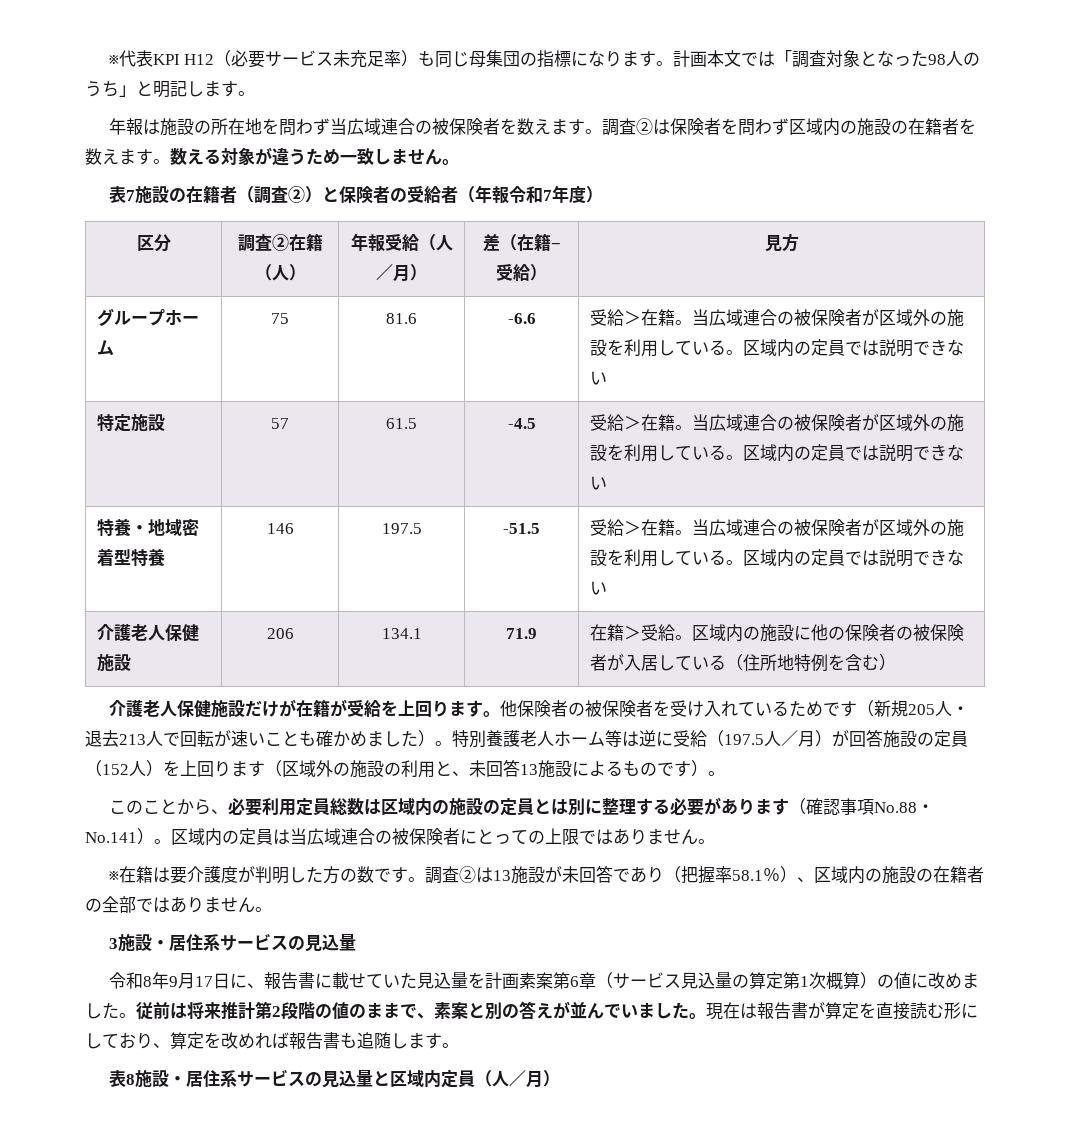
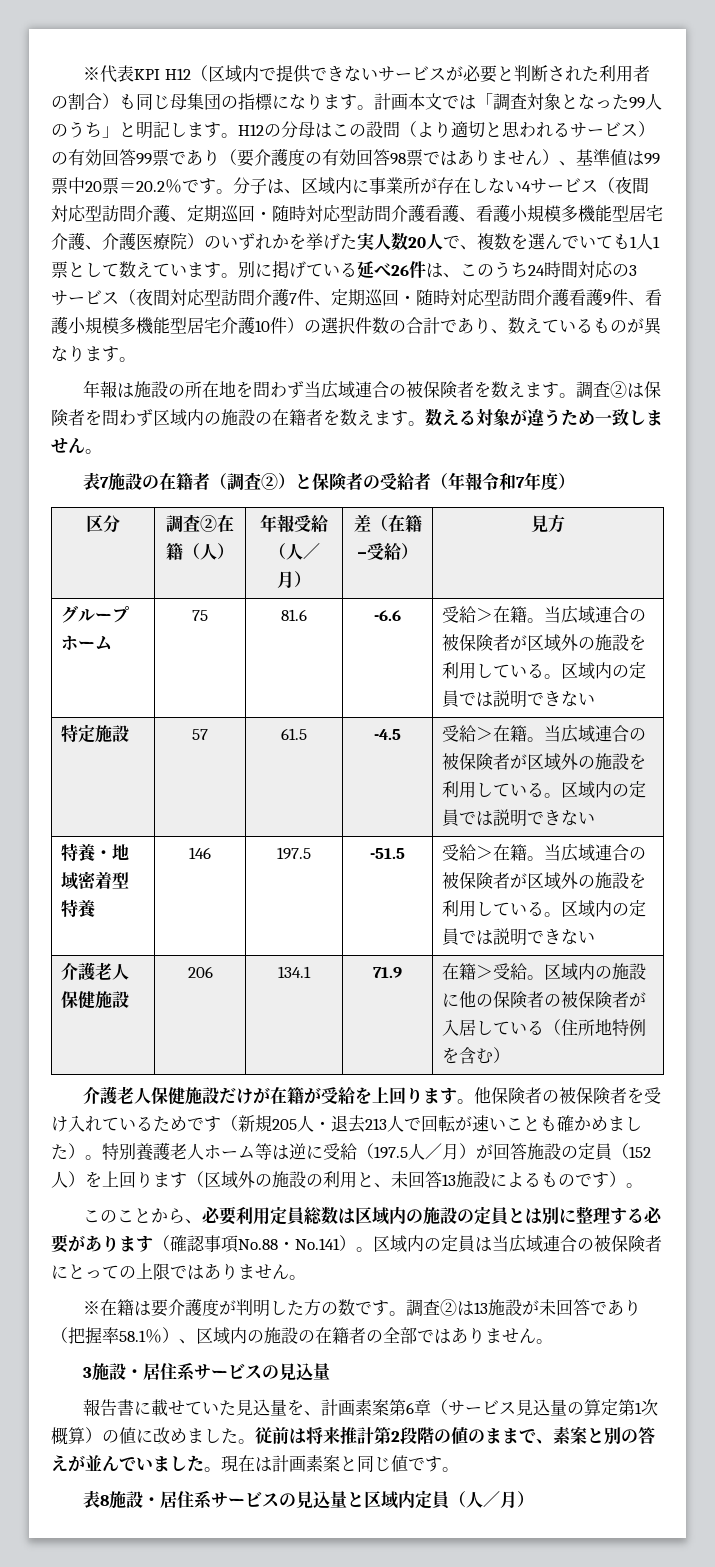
[231,50,402,68] 必要サービス未充足率 -> [207,65,650,83] [51,93,102,110] 区域内で提供できないサービスが必要と判断された利用者の割合
[928,54,947,65] 98 -> [629,97,645,109] 99
(255, 93) none -> [238,121,655,138] [51,148,660,167] [51,177,649,195] [51,204,663,222] [51,232,660,251] [51,260,637,279] [51,288,662,306] [51,316,662,335] [51,345,136,362] H12の分母はこの設問（より適切と思われるサービス）の有効回答99票であり（要介護度の有効回答98票ではありません）、基準値は99票中20票＝20.2％です。分子は、区域内に事業所が存在しない4サービス（夜間対応型訪問介護、定期巡回・随時対応型訪問介護看護、看護小規模多機能型居宅介護、介護医療院）のいずれかを挙げた実人数20人で、複数を選んでいても1人1票として数えています。別に掲げている延べ26件は、このうち24時間対応の3サービス（夜間対応型訪問介護7件、定期巡回・随時対応型訪問介護看護9件、看護小規模多機能型居宅介護10件）の選択件数の合計であり、数えているものが異なります。
[108,972,264,989] 令和8年9月17日に、 -> (330, 1371) none
(485, 980) none -> [303,1411,321,1416] 、
[757,1002,978,1020] [85,1032,425,1049] 報告書が算定を直接読む形にしており、算定を改めれば報告書も追随しま -> [272,1455,425,1472] 計画素案と同じ値で

